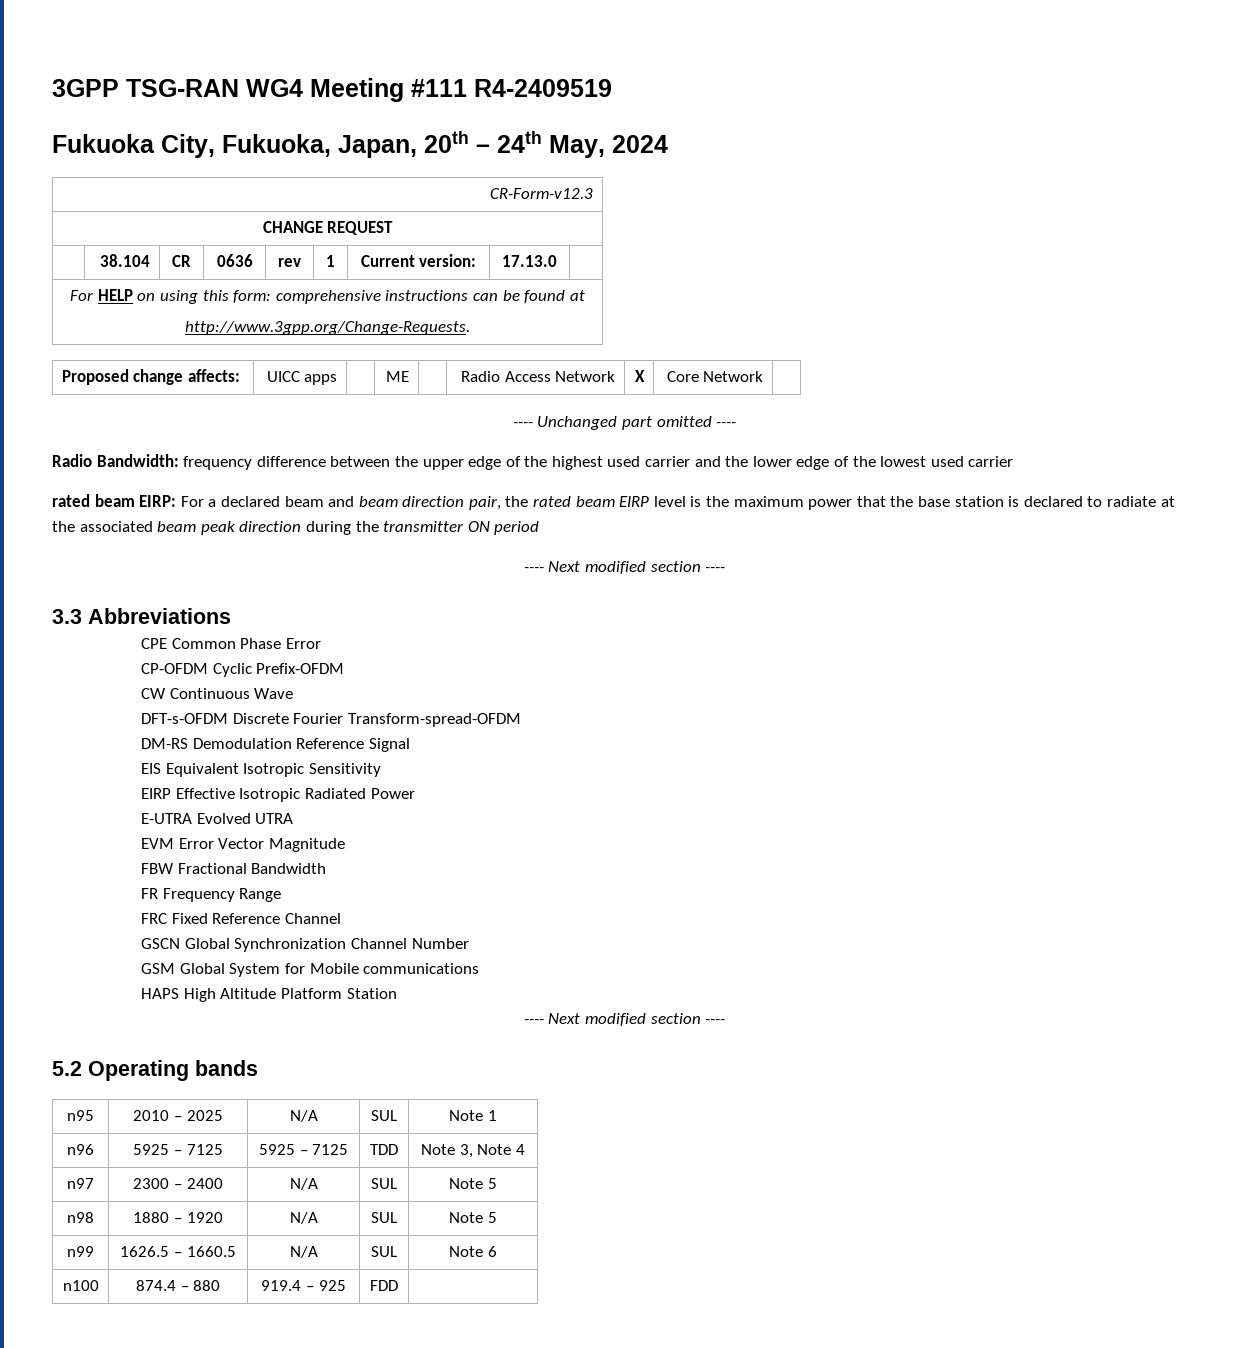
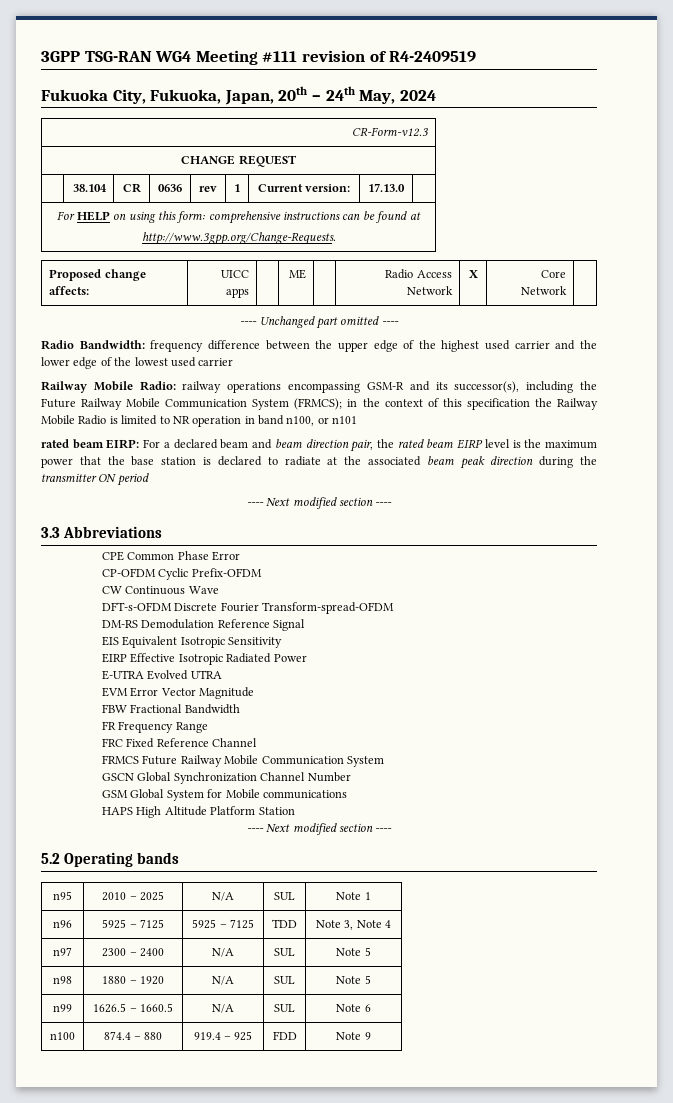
(467, 88) none -> [301,50,387,62] revision of
(1014, 461) none -> [41,381,597,393] [41,398,599,410] [41,415,358,427] // Railway Mobile Radio: railway operations encompassing GSM-R and its successor(s), including the Future Railway Mobile Communication System (FRMCS); in the context of this specification the Railway Mobile Radio is limited to NR operation in band n100, or n101
(341, 918) none -> [102,755,384,767] // FRMCS Future Railway Mobile Communication System
(398, 1285) none -> [336,1032,371,1040] Note 9

